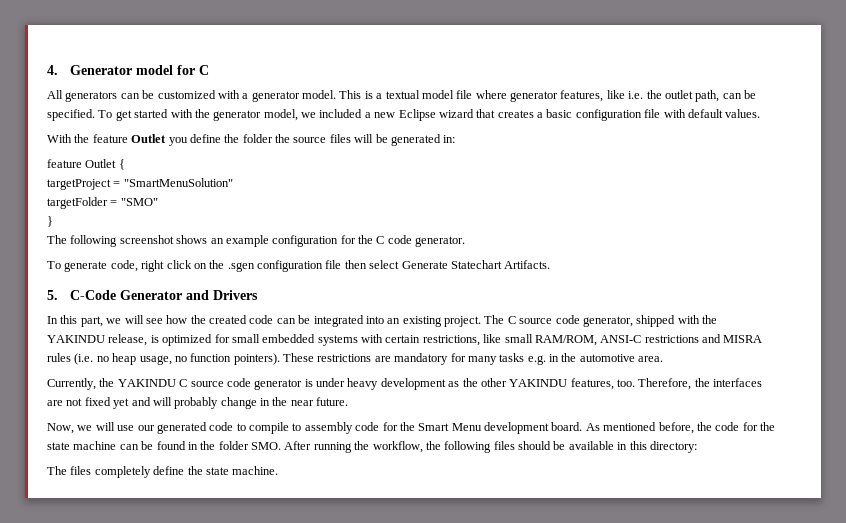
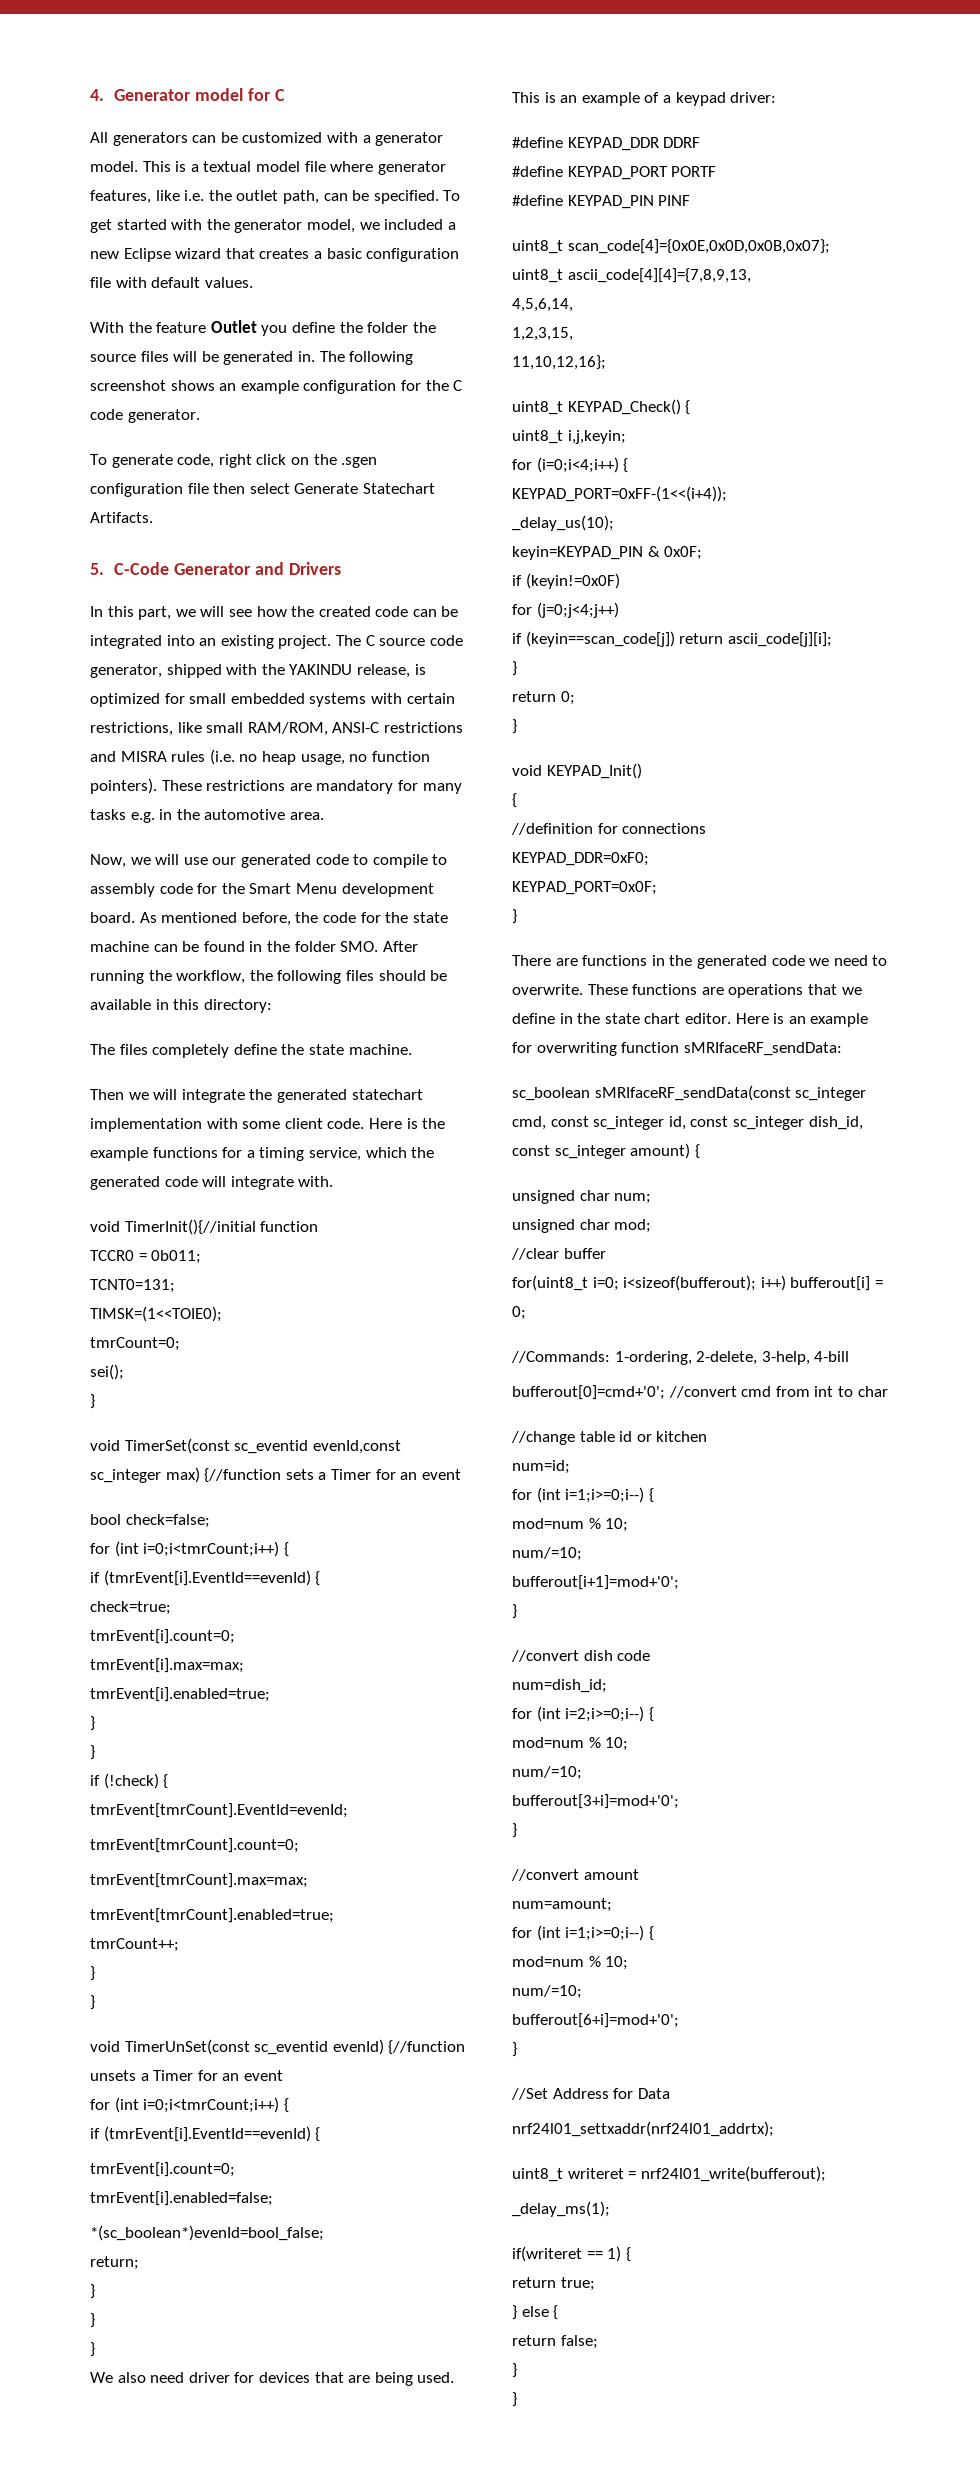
[443,135,456,143] [47,159,125,170] [47,178,233,190] [47,197,158,209] [47,216,53,227] in: // feature Outlet { // targetProject = "SmartMenuSolution" // targetFolder = "SMO" // } // -> [297,351,315,362] in.
[47,378,763,390] [47,397,349,409] // Currently, the YAKINDU C source code generator is under heavy development as the other YAKINDU features, too. Therefore, the interfaces are not fixed yet and will probably change in the near future. -> (324, 816) none
(279, 470) none -> [90,1089,423,1103] [90,1118,446,1132] [90,1147,435,1161] [90,1176,334,1190] [90,1219,319,1235] [90,1250,202,1264] [90,1279,175,1293] [90,1306,222,1322] [90,1337,180,1351] [90,1364,124,1380] [90,1394,95,1409] [90,1438,401,1454] [90,1467,461,1483] [90,1514,210,1528] [90,1541,289,1557] [90,1570,321,1586] [90,1601,171,1615] [90,1629,235,1644] [90,1658,244,1673] [90,1687,270,1702] [90,1716,95,1731] [90,1745,95,1760] [90,1773,169,1789] [90,1803,348,1818] [90,1838,299,1853] [90,1873,308,1888] [90,1908,334,1923] [90,1938,179,1952] [90,1966,95,1981] [90,1995,95,2010] [90,2039,466,2055] [90,2070,283,2081] [90,2097,289,2113] [90,2126,321,2142] [90,2162,235,2177] [90,2191,273,2206] [90,2225,324,2241] [90,2256,139,2270] [90,2284,95,2299] [90,2313,95,2328] [90,2342,95,2357] [90,2372,455,2386] [512,92,777,106] [512,137,701,151] [512,166,717,180] [512,195,691,209] [512,239,830,254] [512,268,751,283] [512,298,573,312] [512,327,573,341] [512,355,606,370] [512,399,691,415] [512,430,626,444] [512,457,629,473] [512,486,727,502] [512,515,614,531] [512,546,703,560] [512,573,620,589] [512,602,619,618] [512,631,832,647] [512,661,517,676] [512,691,575,705] [512,719,517,734] [512,763,642,779] [512,793,517,808] [511,823,707,835] [512,852,649,866] [512,881,657,895] [512,909,517,924] [512,955,888,969] [512,984,862,998] [512,1013,869,1027] [512,1042,842,1056] [512,1085,867,1101] [512,1116,863,1130] [512,1143,700,1159] [512,1190,652,1204] [512,1219,652,1233] [511,1248,606,1260] [512,1275,883,1291] [512,1306,526,1320] [511,1351,850,1365] [512,1385,888,1400] [511,1431,708,1445] [512,1460,570,1474] [512,1487,654,1503] [512,1518,629,1532] [512,1547,582,1561] [512,1575,679,1590] [512,1604,517,1619] [511,1650,651,1662] [512,1679,607,1693] [512,1706,654,1722] [512,1737,629,1751] [512,1766,582,1780] [512,1794,679,1809] [512,1823,517,1838] [511,1869,639,1881] [512,1898,612,1912] [512,1925,654,1941] [512,1956,629,1970] [512,1985,582,1999] [512,2013,679,2028] [512,2042,517,2057] [511,2088,670,2100] [512,2121,774,2137] [512,2166,826,2182] [512,2201,610,2217] [512,2246,631,2262] [512,2277,595,2291] [512,2305,559,2320] [512,2335,598,2349] [512,2363,517,2378] [512,2392,517,2407] // Then we will integrate the generated statechart implementation with some client code. Here is the example functions for a timing service, which the generated code will integrate with. // void TimerInit(){//initial function // TCCR0 = 0b011; // TCNT0=131; // TIMSK=(1<<TOIE0); // tmrCount=0; // sei(); // } // void TimerSet(const sc_eventid evenId,const sc_integer max) {//function sets a Timer for an event // bool check=false; // for (int i=0;i<tmrCount;i++) { // if (tmrEvent[i].EventId==evenId) { // check=true; // tmrEvent[i].count=0; // tmrEvent[i].max=max; // tmrEvent[i].enabled=true; // } // } // if (!check) { // tmrEvent[tmrCount].EventId=evenId; // tmrEvent[tmrCount].count=0; // tmrEvent[tmrCount].max=max; // tmrEvent[tmrCount].enabled=true; // tmrCount++; // } // } // void TimerUnSet(const sc_eventid evenId) {//function unsets a Timer for an event // for (int i=0;i<tmrCount;i++) { // if (tmrEvent[i].EventId==evenId) { // tmrEvent[i].count=0; // tmrEvent[i].enabled=false; // *(sc_boolean*)evenId=bool_false; // return; // } // } // } // We also need driver for devices that are being used. This is an example of a keypad driver: // #define KEYPAD_DDR DDRF // #define KEYPAD_PORT PORTF // #define KEYPAD_PIN PINF // uint8_t scan_code[4]={0x0E,0x0D,0x0B,0x07}; // uint8_t ascii_code[4][4]={7,8,9,13, // 4,5,6,14, // 1,2,3,15, // 11,10,12,16}; // uint8_t KEYPAD_Check() { // uint8_t i,j,keyin; // for (i=0;i<4;i++) { // KEYPAD_PORT=0xFF-(1<<(i+4)); // _delay_us(10); // keyin=KEYPAD_PIN & 0x0F; // if (keyin!=0x0F) // for (j=0;j<4;j++) // if (keyin==scan_code[j]) return ascii_code[j][i]; // } // return 0; // } // void KEYPAD_Init() // { // //definition for connections // KEYPAD_DDR=0xF0; // KEYPAD_PORT=0x0F; // } // There are functions in the generated code we need to overwrite. These functions are operations that we define in the state chart editor. Here is an example for overwriting function sMRIfaceRF_sendData: // sc_boolean sMRIfaceRF_sendData(const sc_integer cmd, const sc_integer id, const sc_integer dish_id, const sc_integer amount) { // unsigned char num; // unsigned char mod; // //clear buffer // for(uint8_t i=0; i<sizeof(bufferout); i++) bufferout[i] = 0; // //Commands: 1-ordering, 2-delete, 3-help, 4-bill // bufferout[0]=cmd+'0'; //convert cmd from int to char // //change table id or kitchen // num=id; // for (int i=1;i>=0;i--) { // mod=num % 10; // num/=10; // bufferout[i+1]=mod+'0'; // } // //convert dish code // num=dish_id; // for (int i=2;i>=0;i--) { // mod=num % 10; // num/=10; // bufferout[3+i]=mod+'0'; // } // //convert amount // num=amount; // for (int i=1;i>=0;i--) { // mod=num % 10; // num/=10; // bufferout[6+i]=mod+'0'; // } // //Set Address for Data // nrf24l01_settxaddr(nrf24l01_addrtx); // uint8_t writeret = nrf24l01_write(bufferout); // _delay_ms(1); // if(writeret == 1) { // return true; // } else { // return false; // } // }

